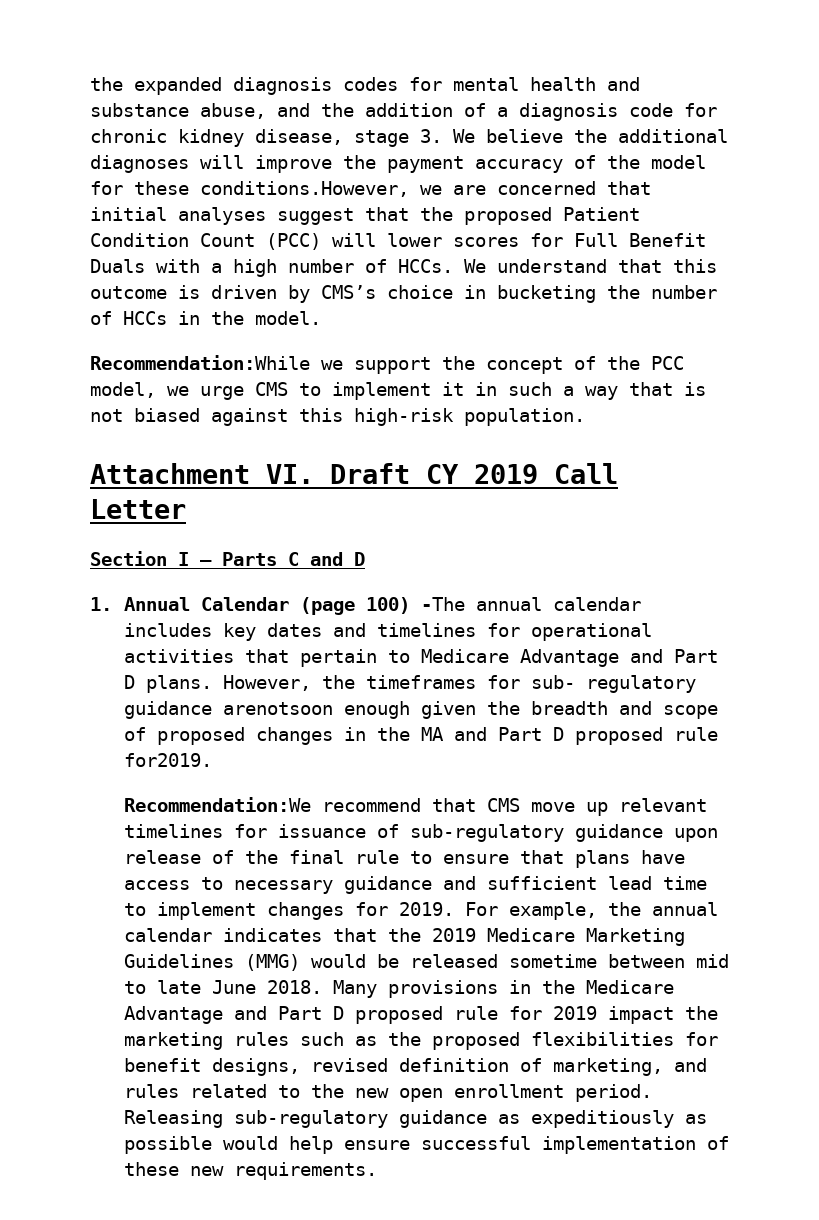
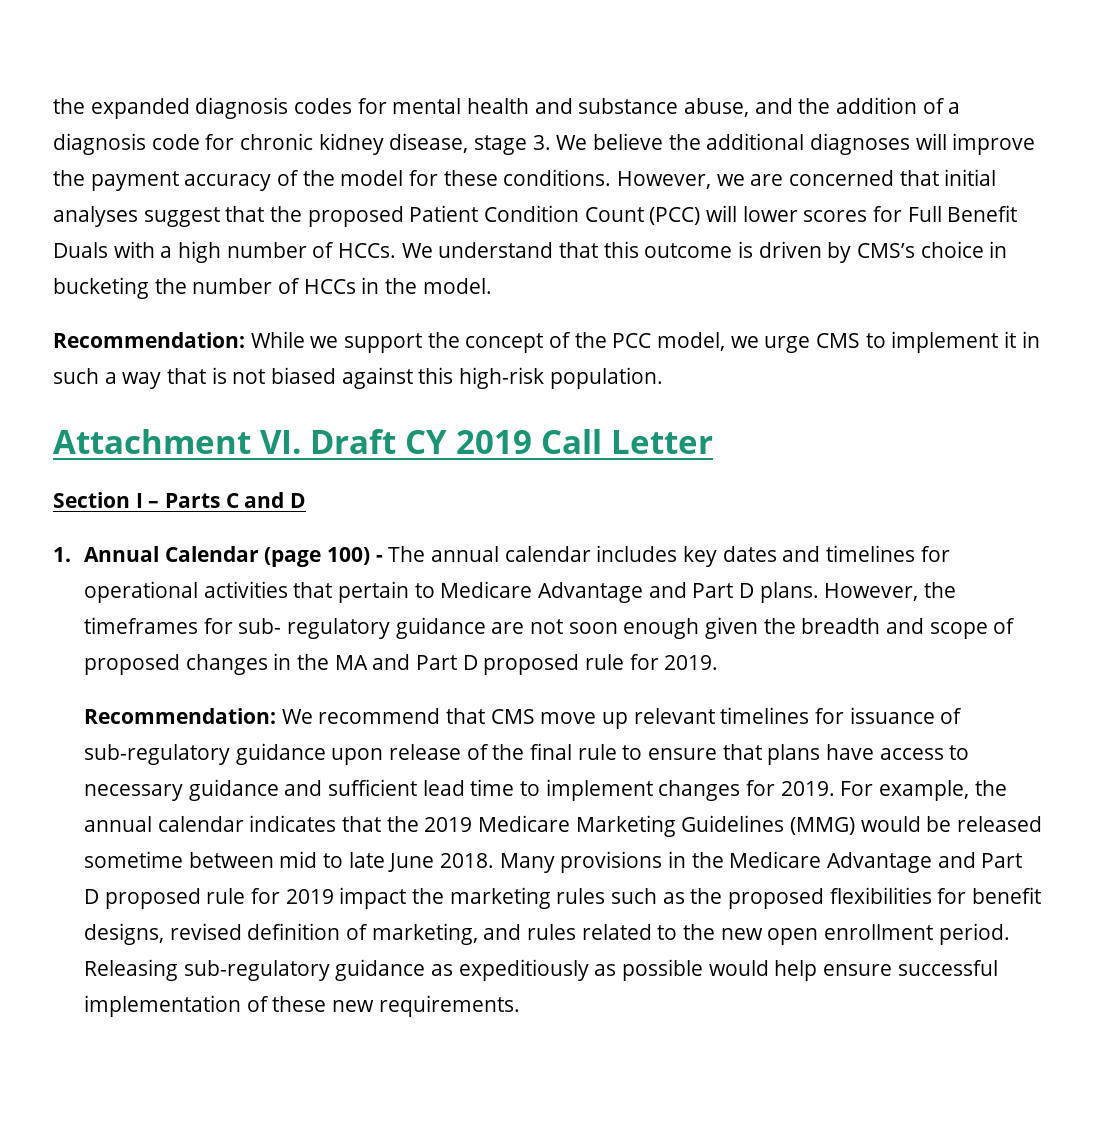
[200,181,409,197] conditions.However, -> [503,169,712,189] conditions. However,
[90,355,310,370] Recommendation:While -> [53,331,305,348] Recommendation: While
[420,597,465,611] -The -> [375,546,426,562] - The
[222,702,333,715] arenotsoon -> [491,619,618,634] are not soon
[123,753,212,767] [123,797,311,812] for2019. // Recommendation:We -> [629,654,719,670] [83,708,313,724] for 2019. // Recommendation: We

